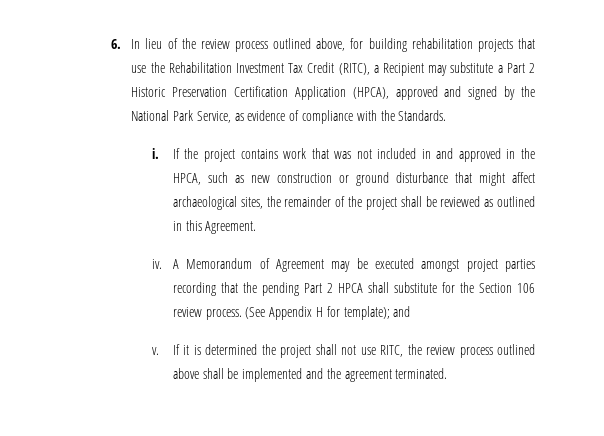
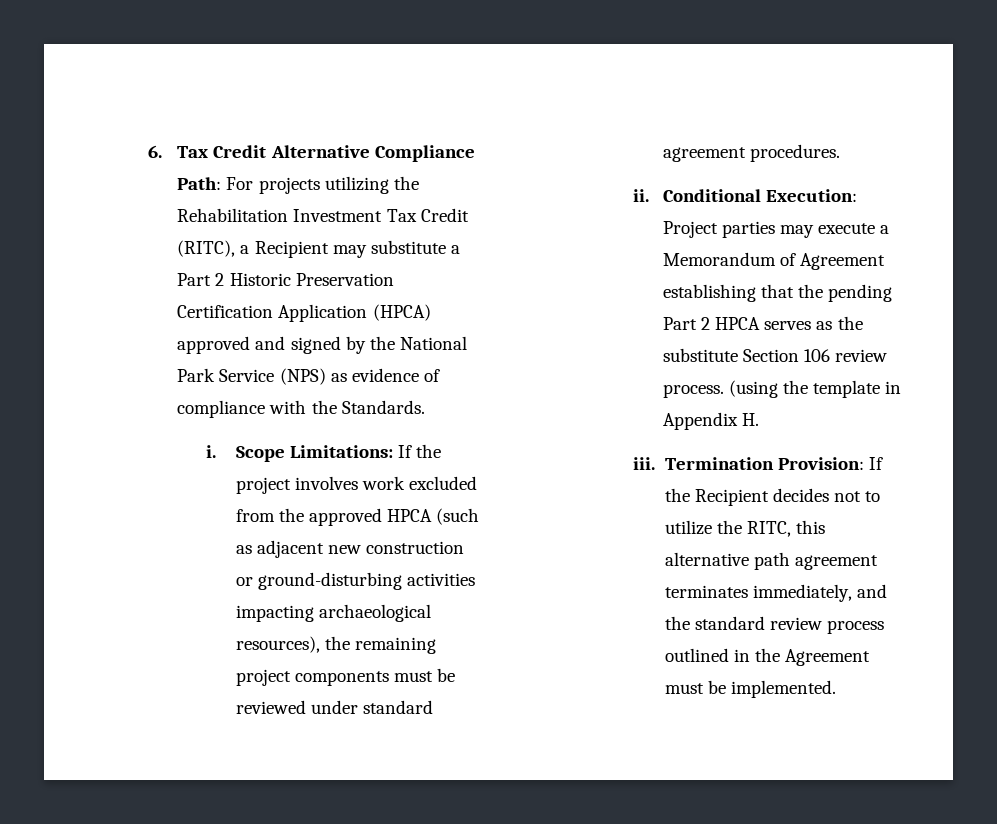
[131,38,536,52] [131,65,147,73] In lieu of the review process outlined above, for building rehabilitation projects that use -> [177,145,475,162] [177,176,389,194] Tax Credit Alternative Compliance Path: For projects utilizing
[352,87,389,99] (HPCA), -> [372,304,431,321] (HPCA)
[196,111,231,123] Service, -> [219,368,326,385] Service (NPS)
(160, 153) none -> [235,445,394,462] Scope Limitations:
[240,148,536,162] [172,172,535,186] [172,196,535,210] [172,220,257,234] [152,258,535,272] [172,282,216,296] contains work that was not included in and approved in the HPCA, such as new construction or ground disturbance that might affect archaeological sites, the remainder of the project shall be reviewed as outlined in this Agreement. // iv. A Memorandum of Agreement may be executed amongst project parties recording -> [295,476,478,490] [235,508,480,526] [235,540,465,558] [235,572,476,590] [235,604,432,622] [235,636,437,654] [235,668,456,686] [235,700,434,714] [662,144,841,162] [633,189,858,202] [662,221,890,238] [662,252,886,270] [662,284,756,302] involves work excluded from the approved HPCA (such as adjacent new construction or ground-disturbing activities impacting archaeological resources), the remaining project components must be reviewed under standard agreement procedures. // ii. Conditional Execution: Project parties may execute a Memorandum of Agreement establishing
[367,282,535,293] [172,306,411,320] [152,344,535,358] [172,368,448,382] shall substitute for the Section 106 review process. (See Appendix H for template); and // v. If it is determined the project shall not use RITC, the review process outlined above shall be implemented and the agreement terminated. -> [764,316,863,330] [662,348,888,362] [662,380,902,398] [662,412,760,430] [633,457,883,470] [664,488,881,506] [664,520,826,537] [664,552,878,570] [664,584,887,602] [664,616,885,634] [664,648,871,666] [664,680,836,698] serves as the substitute Section 106 review process. (using the template in Appendix H. // iii. Termination Provision: If the Recipient decides not to utilize the RITC, this alternative path agreement terminates immediately, and the standard review process outlined in the Agreement must be implemented.

